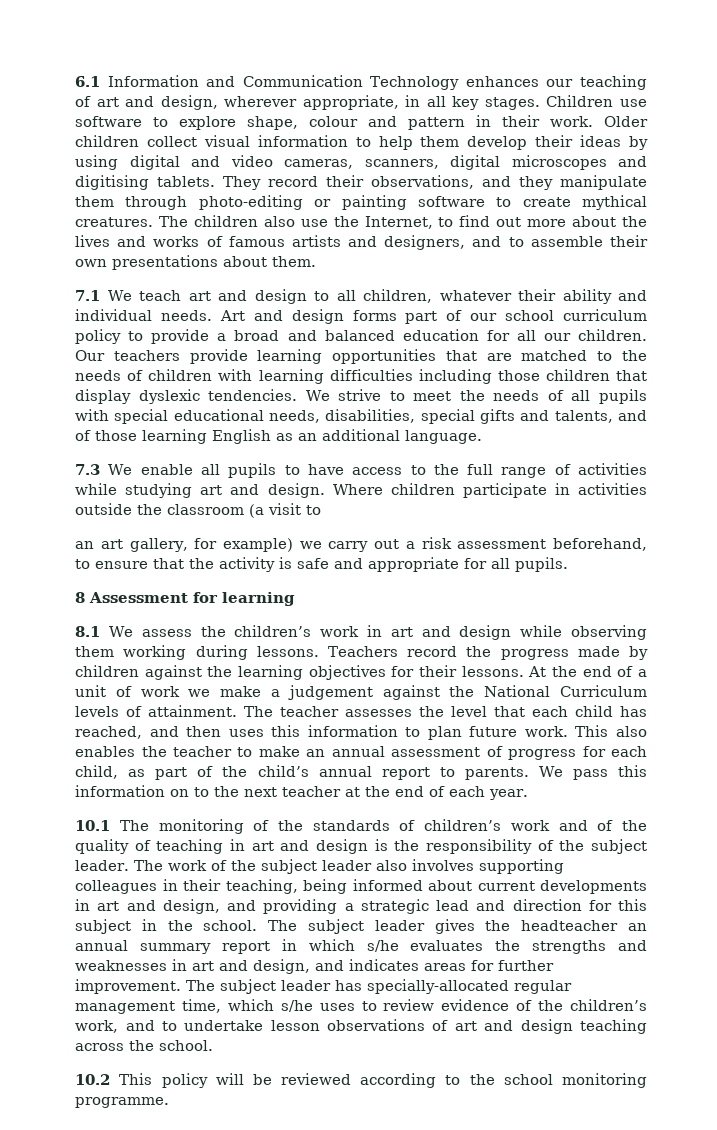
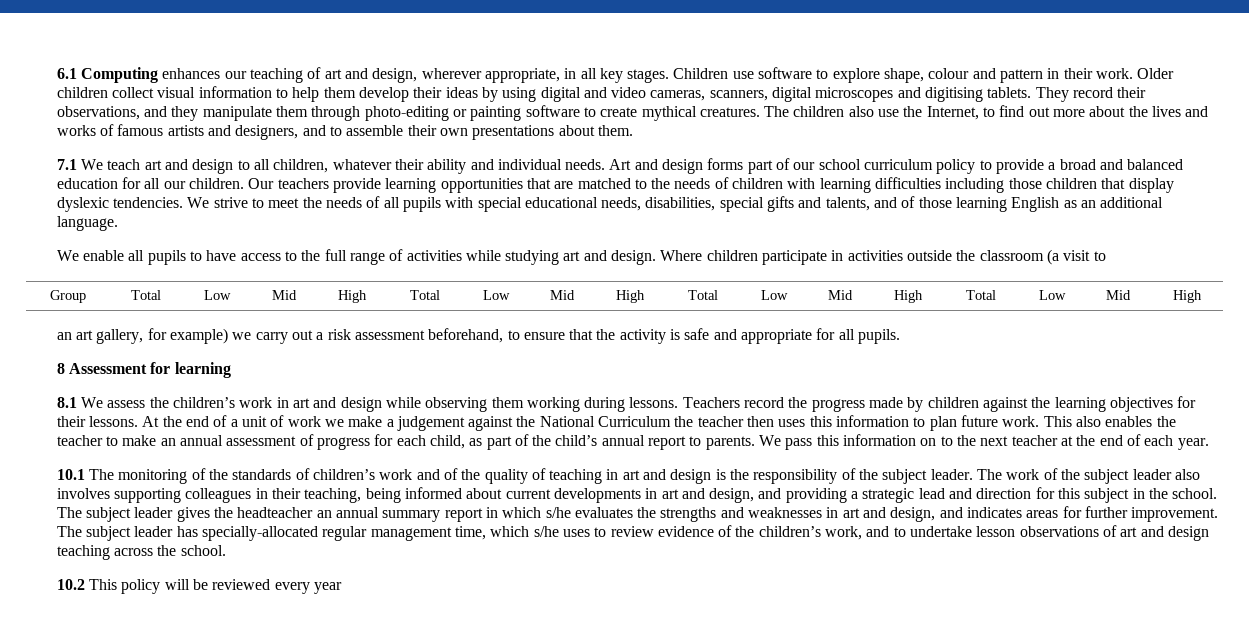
[107,75,460,90] Information and Communication Technology -> [81,67,159,83] Computing
[75,464,101,475] 7.3 -> (118, 223) none
(322, 510) none -> [49,290,86,303] [130,290,161,300] [203,290,231,300] [271,290,297,300] [338,290,367,303] [409,290,440,300] [482,290,510,300] [550,290,575,300] [616,290,645,303] [687,290,718,300] [760,290,788,300] [828,290,853,300] [894,290,923,303] [965,290,996,300] [1038,290,1066,300] [1106,290,1131,300] [1172,290,1202,303] // Group | Total | Low | Mid | High | Total | Low | Mid | High | Total | Low | Mid | High | Total | Low | Mid | High
[75,705,648,717] [75,726,179,739] levels of attainment. The teacher assesses the level that each child has reached, and -> [674,416,744,427] the teacher
[360,1073,647,1088] [75,1097,170,1108] according to the school monitoring programme. -> [274,582,342,594] every year

